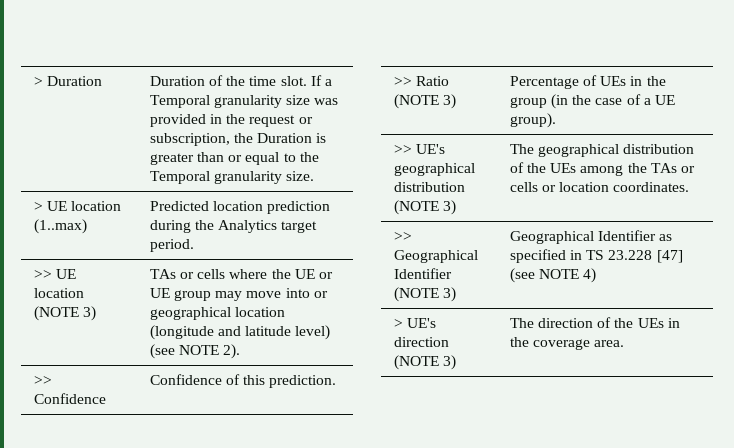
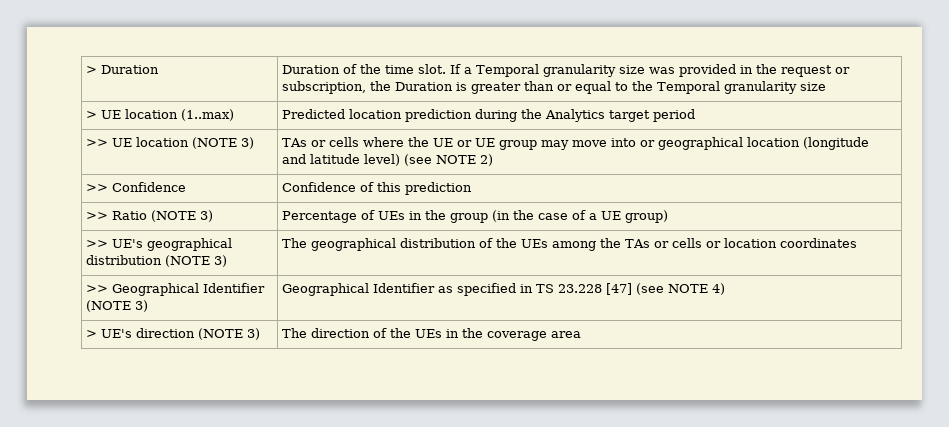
[286,171,315,181] size. -> [800,82,827,91] size
[149,239,194,252] period. -> [653,109,696,122] period
[223,344,241,359] 2). -> [480,154,494,166] 2)
[269,375,337,388] prediction. -> [405,182,473,195] prediction
[509,113,556,128] group). -> [625,210,669,223] group)
[613,182,690,192] coordinates. -> [780,238,858,248] coordinates
[594,340,625,347] area. -> [551,331,582,338] area

